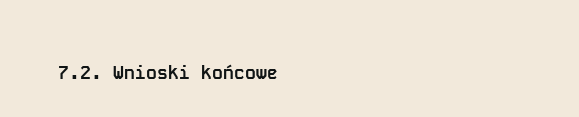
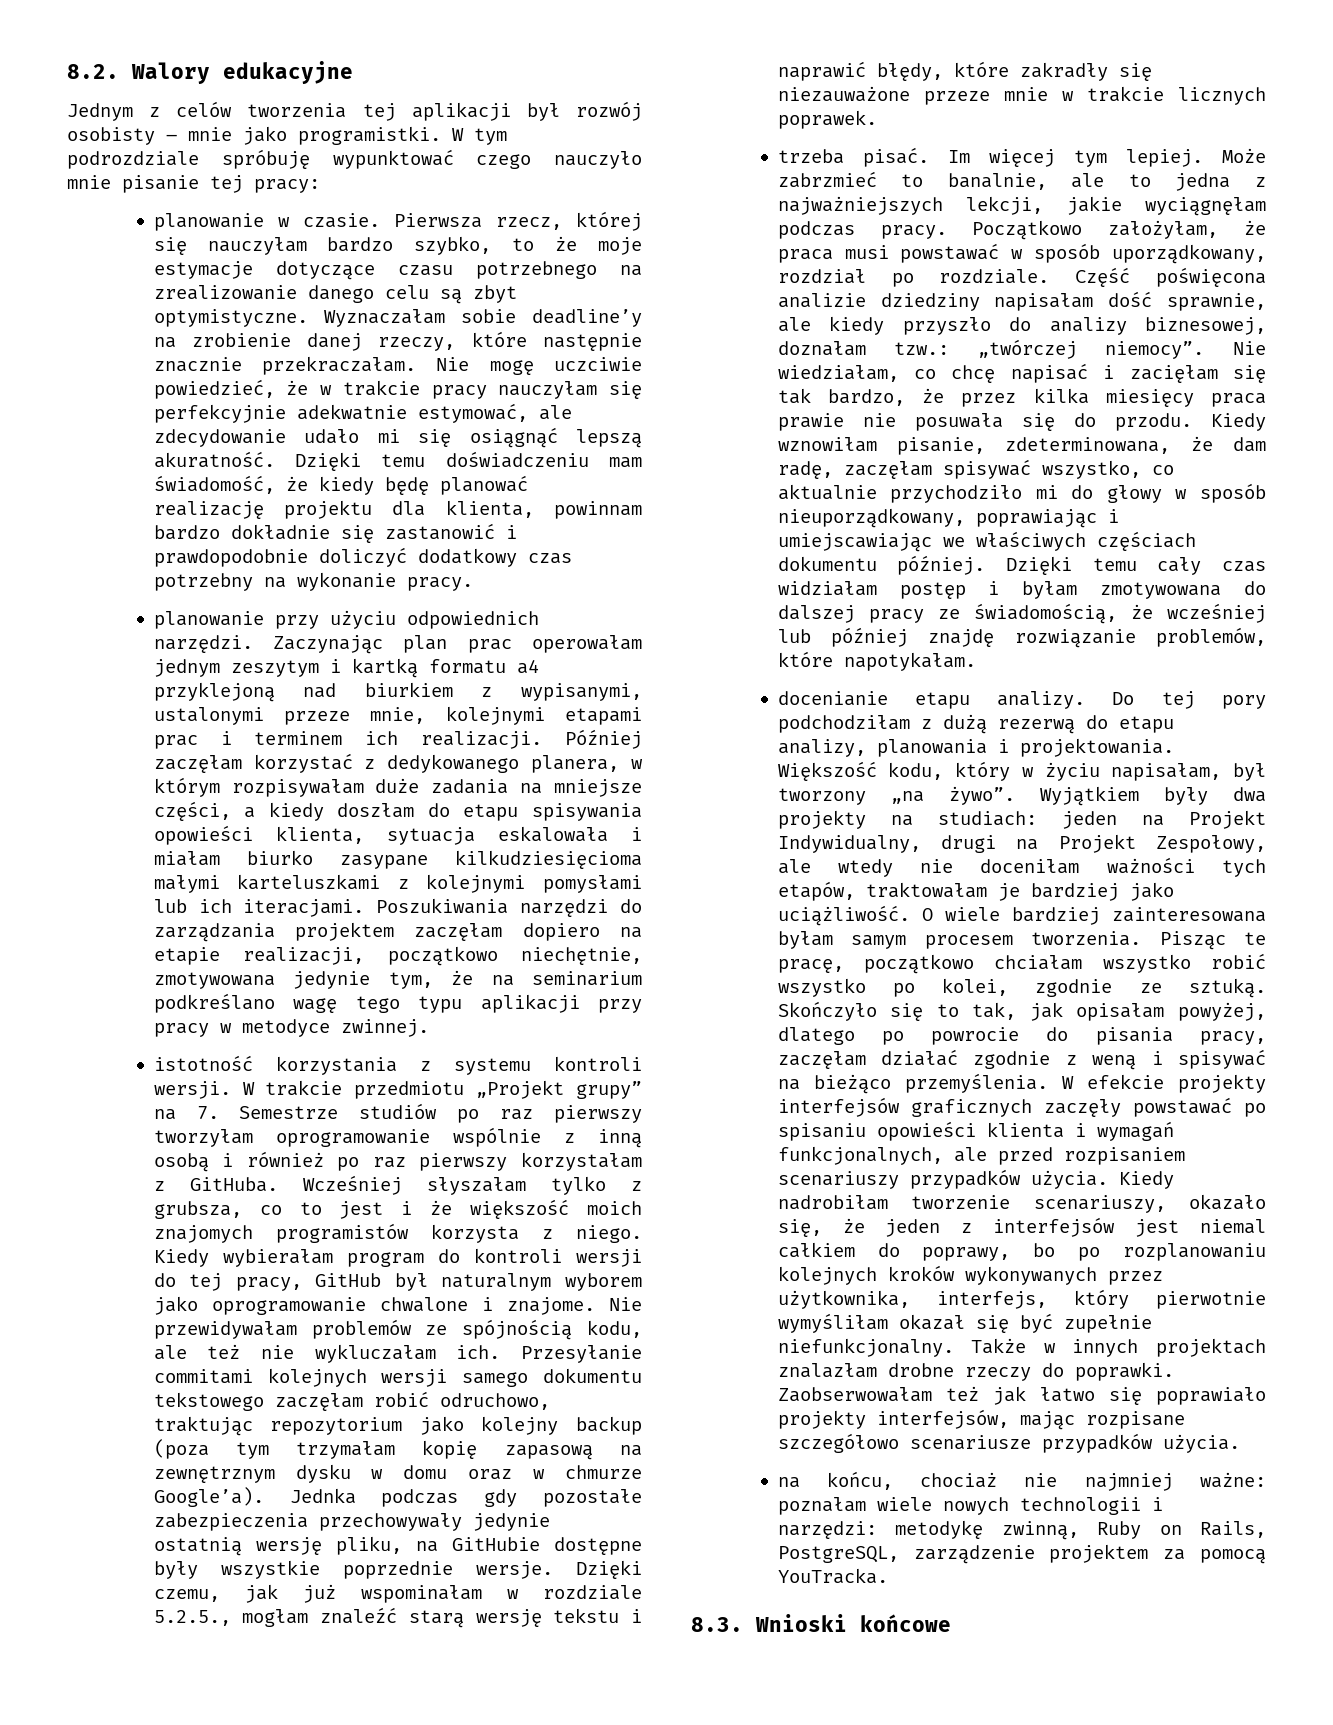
[58,66,102,79] 7.2. -> [67,61,353,84] [67,101,643,121] [67,126,507,145] [67,149,642,169] [67,175,320,193] [153,211,642,231] [153,236,642,255] [153,261,642,280] [153,285,517,304] [153,309,642,327] [153,331,642,351] [153,356,642,375] [153,379,642,399] [153,403,572,423] [153,427,642,448] [153,451,642,471] [153,475,528,495] [153,500,642,519] [153,523,517,543] [153,547,572,567] [153,572,473,591] [153,610,539,629] [153,635,642,654] [153,658,539,678] [153,682,642,702] [153,706,642,725] [153,729,642,749] [153,753,643,773] [153,777,642,797] [153,801,642,821] [153,825,642,845] [153,850,642,869] [153,874,642,893] [153,898,642,917] [153,922,642,942] [153,946,642,966] [153,970,642,989] [153,993,642,1013] [153,1019,429,1037] [153,1055,642,1075] [153,1080,642,1099] [153,1103,642,1123] [153,1127,642,1148] [153,1151,642,1172] [153,1175,642,1195] [153,1199,642,1219] [153,1223,642,1243] [153,1248,642,1267] [153,1273,642,1291] [153,1296,642,1315] [153,1319,642,1340] [153,1344,642,1363] [153,1368,642,1387] [153,1391,550,1411] [153,1416,642,1436] [153,1439,643,1460] [153,1464,642,1483] [153,1487,642,1507] [153,1513,550,1531] [153,1536,642,1556] [153,1560,642,1579] [153,1584,642,1603] [153,1607,642,1628] [777,61,1152,81] [777,86,1266,105] [777,110,877,129] [777,147,1266,167] [777,171,1266,191] [777,196,1266,216] [777,220,1266,240] [777,243,1266,264] [777,267,1266,287] [777,291,1266,311] [777,316,1266,335] [777,339,1266,359] [777,363,1266,383] [777,388,1266,407] [777,413,1266,431] [777,436,1266,455] [777,459,1174,479] [777,483,1266,503] [777,508,1119,528] [777,531,1196,552] [777,555,1266,575] [777,581,1266,599] [777,603,1266,624] [777,627,1266,648] [777,651,976,671] [777,691,1266,709] [777,714,1174,734] [777,738,1174,757] [777,761,1266,781] [777,786,1266,806] [777,810,1266,829] [777,834,1266,853] [777,857,1266,877] [777,881,1174,901] [777,905,1266,926] [777,931,1266,950] [777,953,1266,974] [777,978,1266,998] [777,1001,1266,1021] [777,1027,1266,1045] [777,1049,1266,1070] [777,1073,1266,1094] [777,1097,1266,1117] [777,1121,1174,1141] [777,1146,1185,1165] [777,1169,1174,1189] [777,1194,1266,1213] [777,1217,1266,1237] [777,1242,1266,1261] [777,1265,1163,1285] [777,1289,1266,1309] [777,1313,1152,1333] [777,1338,1266,1357] [777,1362,1174,1381] [777,1386,1266,1405] [777,1409,1185,1430] [777,1433,1240,1453] [777,1471,1266,1491] [777,1497,1163,1515] [777,1520,1266,1540] [777,1544,1266,1564] [777,1568,888,1584] [691,1617,743,1632] 8.2. Walory edukacyjne // Jednym z celów tworzenia tej aplikacji był rozwój osobisty – mnie jako programistki. W tym podrozdziale spróbuję wypunktować czego nauczyło mnie pisanie tej pracy: // planowanie w czasie. Pierwsza rzecz, której się nauczyłam bardzo szybko, to że moje estymacje dotyczące czasu potrzebnego na zrealizowanie danego celu są zbyt optymistyczne. Wyznaczałam sobie deadline’y na zrobienie danej rzeczy, które następnie znacznie przekraczałam. Nie mogę uczciwie powiedzieć, że w trakcie pracy nauczyłam się perfekcyjnie adekwatnie estymować, ale zdecydowanie udało mi się osiągnąć lepszą akuratność. Dzięki temu doświadczeniu mam świadomość, że kiedy będę planować realizację projektu dla klienta, powinnam bardzo dokładnie się zastanowić i prawdopodobnie doliczyć dodatkowy czas potrzebny na wykonanie pracy. // planowanie przy użyciu odpowiednich narzędzi. Zaczynając plan prac operowałam jednym zeszytym i kartką formatu a4 przyklejoną nad biurkiem z wypisanymi, ustalonymi przeze mnie, kolejnymi etapami prac i terminem ich realizacji. Później zaczęłam korzystać z dedykowanego planera, w którym rozpisywałam duże zadania na mniejsze części, a kiedy doszłam do etapu spisywania opowieści klienta, sytuacja eskalowała i miałam biurko zasypane kilkudziesięcioma małymi karteluszkami z kolejnymi pomysłami lub ich iteracjami. Poszukiwania narzędzi do zarządzania projektem zaczęłam dopiero na etapie realizacji, początkowo niechętnie, zmotywowana jedynie tym, że na seminarium podkreślano wagę tego typu aplikacji przy pracy w metodyce zwinnej. // istotność korzystania z systemu kontroli wersji. W trakcie przedmiotu „Projekt grupy” na 7. Semestrze studiów po raz pierwszy tworzyłam oprogramowanie wspólnie z inną osobą i również po raz pierwszy korzystałam z GitHuba. Wcześniej słyszałam tylko z grubsza, co to jest i że większość moich znajomych programistów korzysta z niego. Kiedy wybierałam program do kontroli wersji do tej pracy, GitHub był naturalnym wyborem jako oprogramowanie chwalone i znajome. Nie przewidywałam problemów ze spójnością kodu, ale też nie wykluczałam ich. Przesyłanie commitami kolejnych wersji samego dokumentu tekstowego zaczęłam robić odruchowo, traktując repozytorium jako kolejny backup (poza tym trzymałam kopię zapasową na zewnętrznym dysku w domu oraz w chmurze Google’a). Jednka podczas gdy pozostałe zabezpieczenia przechowywały jedynie ostatnią wersję pliku, na GitHubie dostępne były wszystkie poprzednie wersje. Dzięki czemu, jak już wspominałam w rozdziale 5.2.5., mogłam znaleźć starą wersję tekstu i naprawić błędy, które zakradły się niezauważone przeze mnie w trakcie licznych poprawek. // trzeba pisać. Im więcej tym lepiej. Może zabrzmieć to banalnie, ale to jedna z najważniejszych lekcji, jakie wyciągnęłam podczas pracy. Początkowo założyłam, że praca musi powstawać w sposób uporządkowany, rozdział po rozdziale. Część poświęcona analizie dziedziny napisałam dość sprawnie, ale kiedy przyszło do analizy biznesowej, doznałam tzw.: „twórczej niemocy”. Nie wiedziałam, co chcę napisać i zacięłam się tak bardzo, że przez kilka miesięcy praca prawie nie posuwała się do przodu. Kiedy wznowiłam pisanie, zdeterminowana, że dam radę, zaczęłam spisywać wszystko, co aktualnie przychodziło mi do głowy w sposób nieuporządkowany, poprawiając i umiejscawiając we właściwych częściach dokumentu później. Dzięki temu cały czas widziałam postęp i byłam zmotywowana do dalszej pracy ze świadomością, że wcześniej lub później znajdę rozwiązanie problemów, które napotykałam. // docenianie etapu analizy. Do tej pory podchodziłam z dużą rezerwą do etapu analizy, planowania i projektowania. Większość kodu, który w życiu napisałam, był tworzony „na żywo”. Wyjątkiem były dwa projekty na studiach: jeden na Projekt Indywidualny, drugi na Projekt Zespołowy, ale wtedy nie doceniłam ważności tych etapów, traktowałam je bardziej jako uciążliwość. O wiele bardziej zainteresowana byłam samym procesem tworzenia. Pisząc te pracę, początkowo chciałam wszystko robić wszystko po kolei, zgodnie ze sztuką. Skończyło się to tak, jak opisałam powyżej, dlatego po powrocie do pisania pracy, zaczęłam działać zgodnie z weną i spisywać na bieżąco przemyślenia. W efekcie projekty interfejsów graficznych zaczęły powstawać po spisaniu opowieści klienta i wymagań funkcjonalnych, ale przed rozpisaniem scenariuszy przypadków użycia. Kiedy nadrobiłam tworzenie scenariuszy, okazało się, że jeden z interfejsów jest niemal całkiem do poprawy, bo po rozplanowaniu kolejnych kroków wykonywanych przez użytkownika, interfejs, który pierwotnie wymyśliłam okazał się być zupełnie niefunkcjonalny. Także w innych projektach znalazłam drobne rzeczy do poprawki. Zaobserwowałam też jak łatwo się poprawiało projekty interfejsów, mając rozpisane szczegółowo scenariusze przypadków użycia. // na końcu, chociaż nie najmniej ważne: poznałam wiele nowych technologii i narzędzi: metodykę zwinną, Ruby on Rails, PostgreSQL, zarządzenie projektem za pomocą YouTracka. // 8.3.

